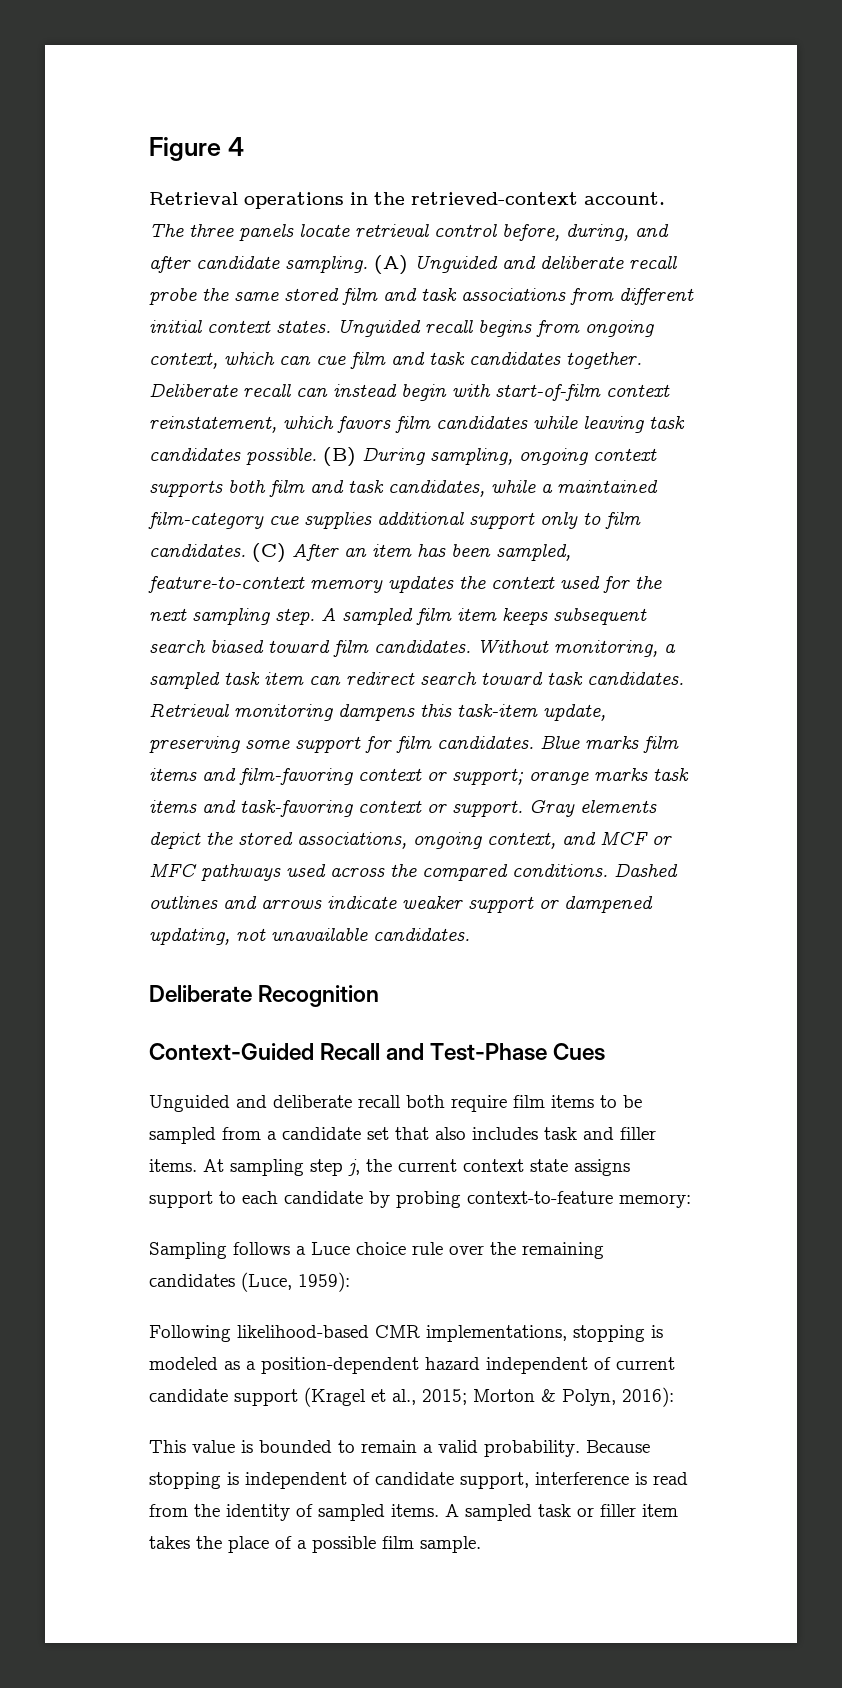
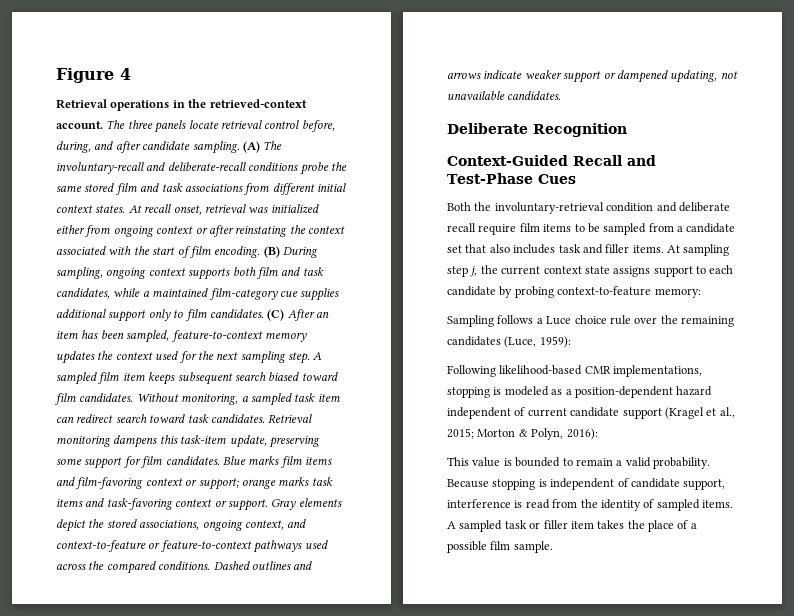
[414,255,677,273] Unguided and deliberate recall -> [263,141,283,150] [56,162,299,174] The involuntary-recall and deliberate-recall conditions
[337,319,654,337] [149,352,642,369] [149,383,670,401] [149,416,685,433] [149,448,317,465] Unguided recall begins from ongoing context, which can cue film and task candidates together. Deliberate recall can instead begin with start-of-film context reinstatement, which favors film candidates while leaving task candidates possible. -> [128,204,319,215] [56,225,345,237] [56,246,261,258] At recall onset, retrieval was initialized either from ongoing context or after reinstating the context associated with the start of film encoding.
[600,831,672,845] [149,863,197,877] MCF or MFC -> [56,540,252,552] context-to-feature or feature-to-context
[149,1095,445,1112] Unguided and deliberate recall both -> [447,202,730,214] [447,223,476,232] Both the involuntary-retrieval condition and deliberate recall

